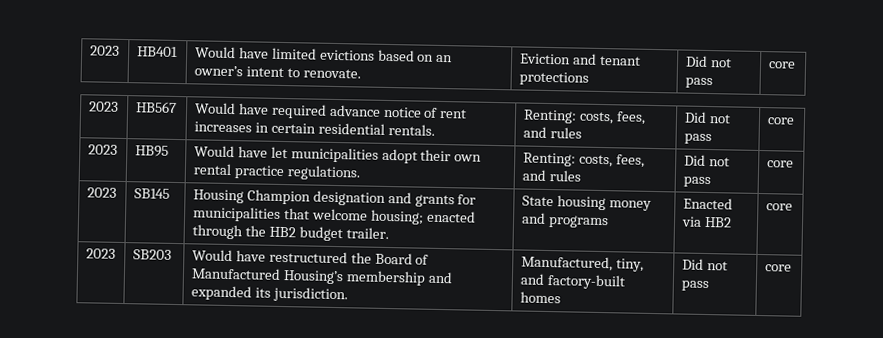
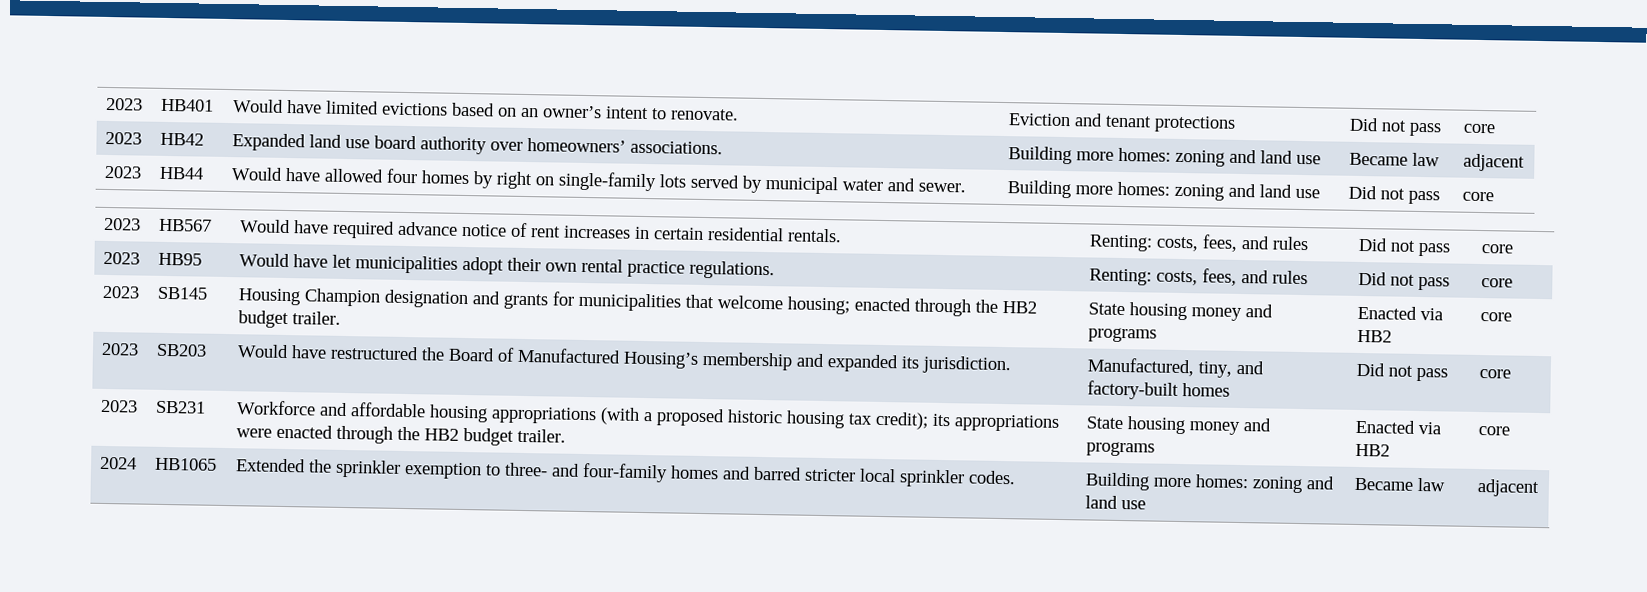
(796, 65) none -> [105,131,143,145] [160,132,205,146] [232,133,724,155] [1008,146,1322,167] [1349,152,1441,167] [1463,153,1526,172] [104,165,143,179] [159,166,205,180] [231,167,967,195] [1007,180,1321,201] [1348,185,1441,205] [1462,191,1495,202] // 2023 | HB42 | Expanded land use board authority over homeowners’ associations. | Building more homes: zoning and land use | Became law | adjacent // 2023 | HB44 | Would have allowed four homes by right on single-family lots served by municipal water and sewer. | Building more homes: zoning and land use | Did not pass | core
(792, 268) none -> [100,399,139,413] [155,400,207,414] [236,400,1061,432] [236,424,567,446] [1086,416,1273,436] [1086,441,1156,457] [1355,419,1442,435] [1355,443,1391,457] [1478,425,1511,436] [100,456,138,470] [154,457,218,471] [235,458,1017,488] [1085,472,1336,494] [1085,495,1147,510] [1354,477,1447,492] [1477,478,1541,498] // 2023 | SB231 | Workforce and affordable housing appropriations (with a proposed historic housing tax credit); its appropriations were enacted through the HB2 budget trailer. | State housing money and programs | Enacted via HB2 | core // 2024 | HB1065 | Extended the sprinkler exemption to three- and four-family homes and barred stricter local sprinkler codes. | Building more homes: zoning and land use | Became law | adjacent

